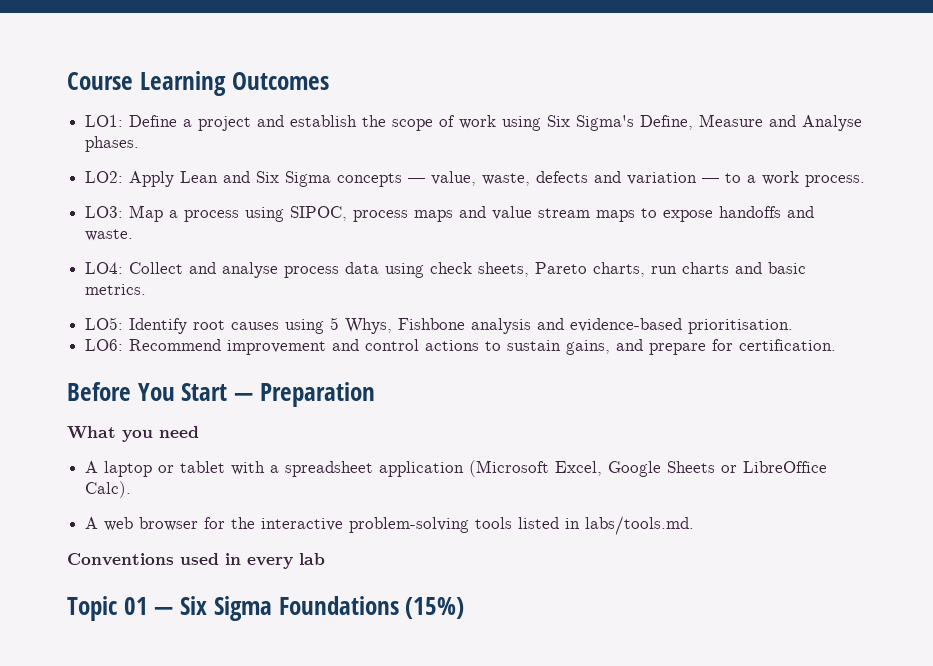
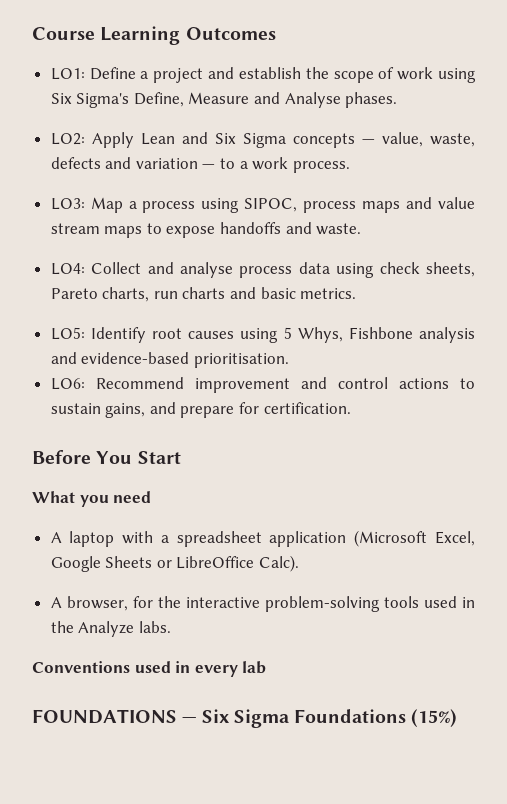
[234,382,375,407] — Preparation -> (181, 457) none
[158,461,226,473] or tablet -> (115, 539) none
[104,517,199,531] web browser -> [66,596,128,611] browser,
[518,516,695,535] listed in labs/tools.md. -> [423,596,476,608] [50,621,171,637] used in the Analyze labs.
[67,596,148,621] Topic 01 -> [32,709,177,724] FOUNDATIONS

